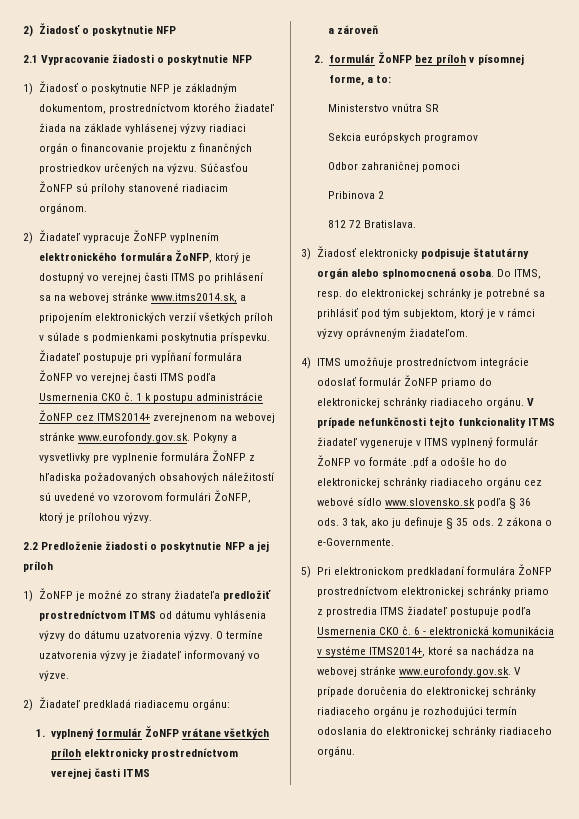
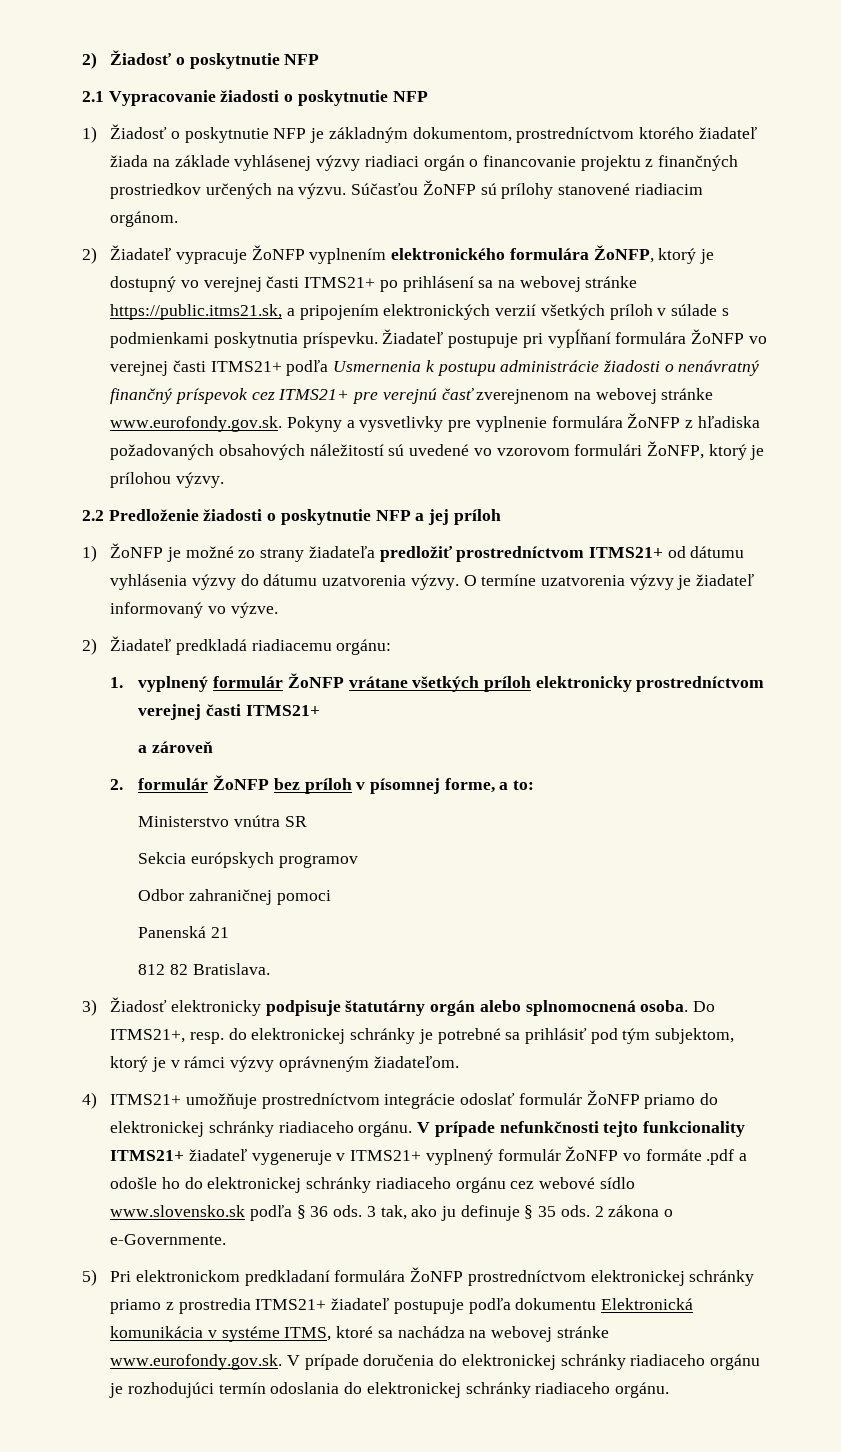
[171,273,196,281] ITMS -> [304,277,376,288] ITMS21+
[151,293,238,303] www.itms2014.sk, -> [110,304,283,320] https://public.itms21.sk,
[160,373,217,383] [38,392,264,403] [38,410,150,421] ITMS podľa Usmernenia CKO č. 1 k postupu administrácie ŽoNFP cez ITMS2014+ -> [210,360,760,376] [110,388,474,404] ITMS21+ podľa Usmernenia k postupu administrácie žiadosti o nenávratný finančný príspevok cez ITMS21+ pre verejnú časť
[128,611,156,619] ITMS -> [588,547,663,558] ITMS21+
[123,769,151,777] ITMS -> [245,705,320,716] ITMS21+
[327,191,384,199] Pribinova 2 -> [138,926,230,938] Panenská 21
[348,220,361,228] 72 -> [170,964,189,975] 82
[514,269,542,279] ITMS, -> [110,1029,186,1043] ITMS21+,
[316,358,341,366] ITMS -> [110,1094,182,1105] ITMS21+
[528,418,556,426] ITMS -> [110,1150,185,1161] ITMS21+
[424,438,449,446] ITMS -> [350,1150,422,1161] ITMS21+
[379,607,404,615] ITMS -> [255,1299,327,1310] ITMS21+
[316,626,490,635] Usmernenia CKO č. 6 - elektronická -> [515,1298,693,1310] dokumentu Elektronická
[368,647,425,657] ITMS2014+, -> [284,1327,332,1341] ITMS,

